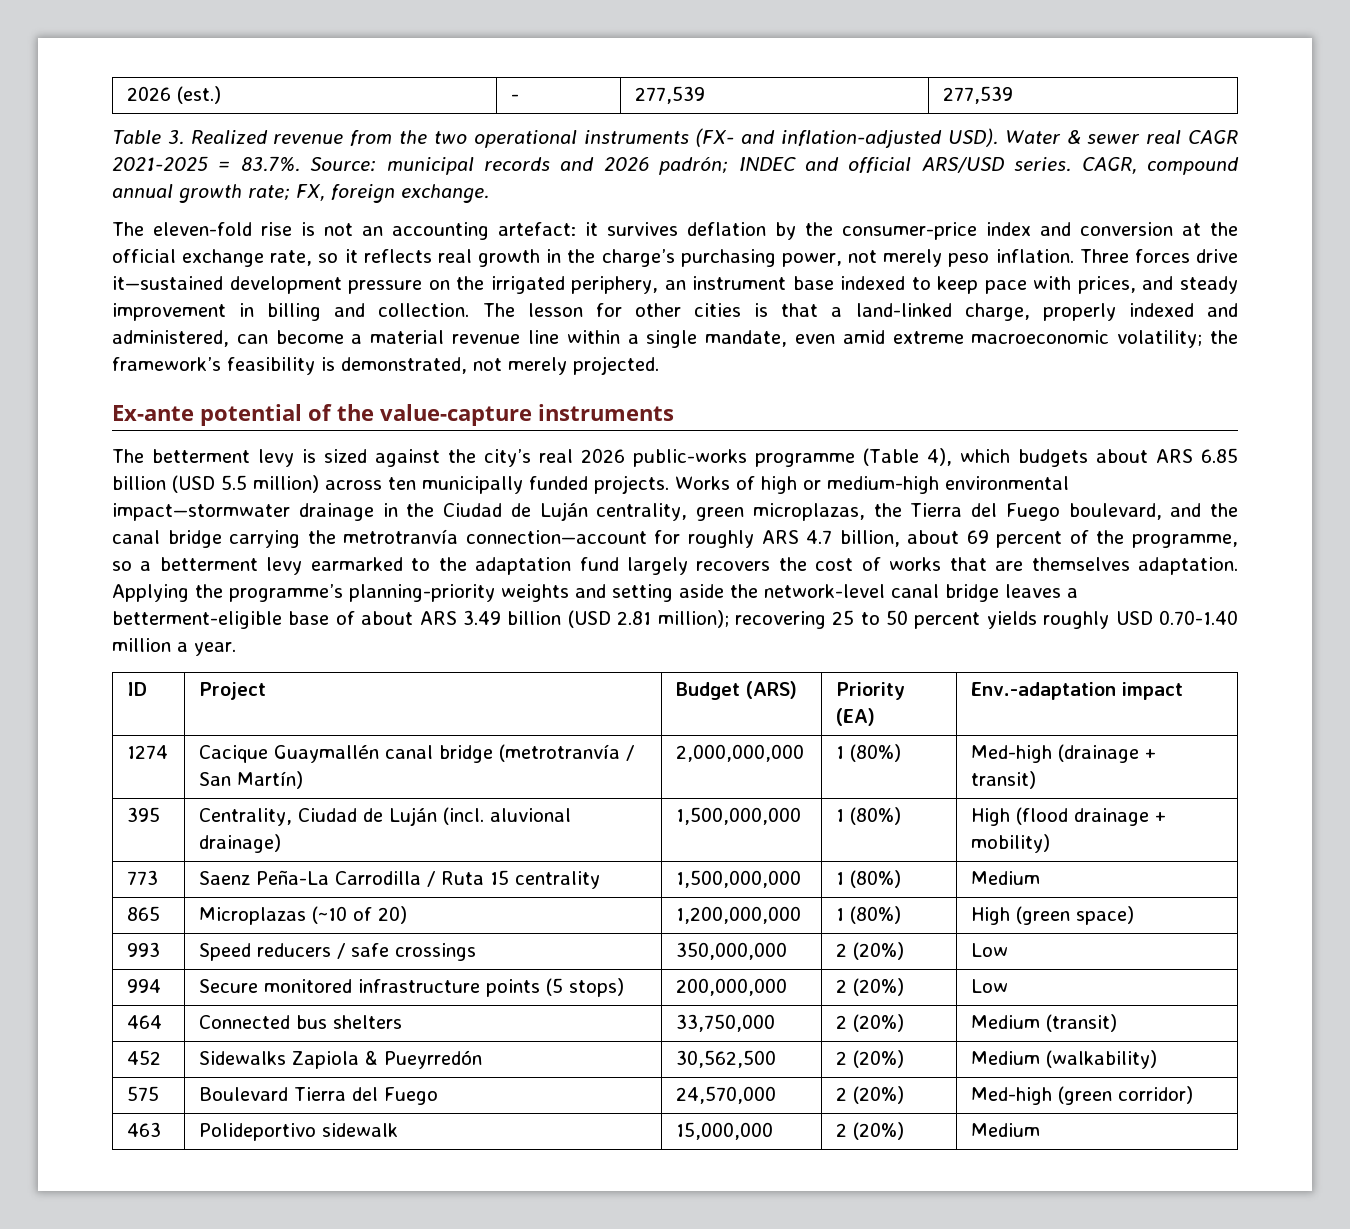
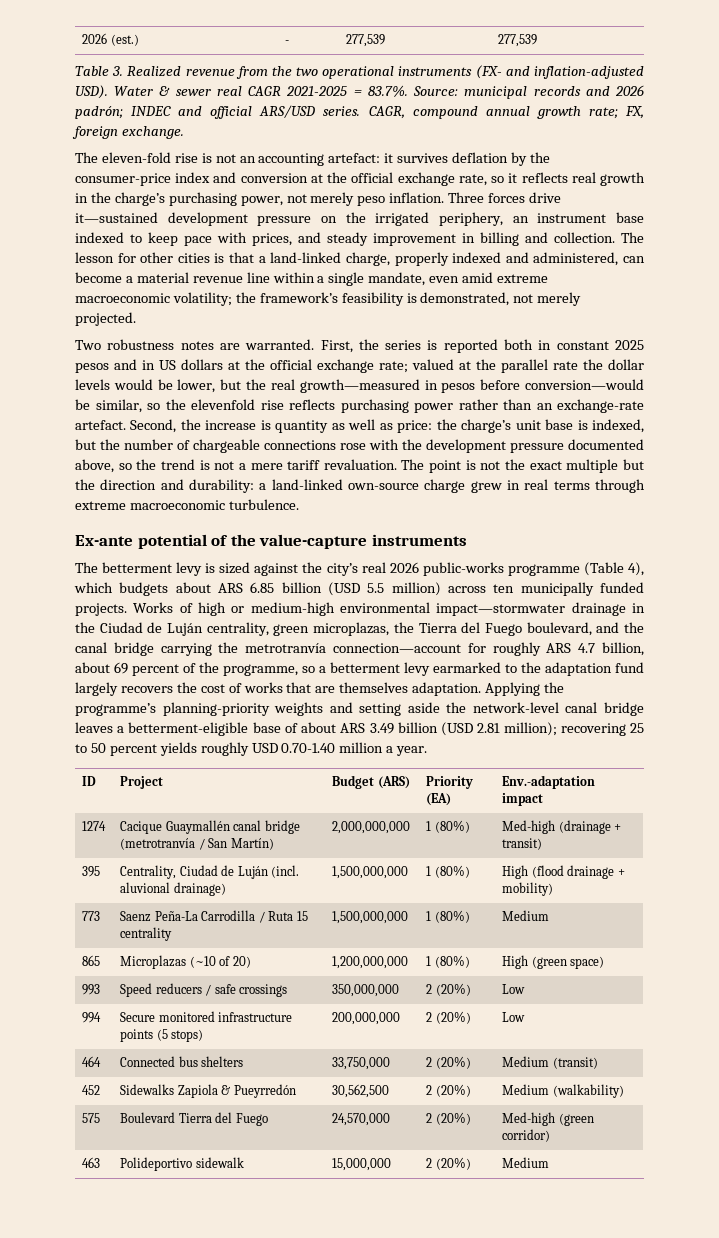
(659, 365) none -> [75,339,645,353] [75,359,644,373] [75,379,644,393] [75,399,644,413] [75,419,644,433] [75,439,644,453] [75,459,644,473] [75,479,645,493] [75,499,299,510] // Two robustness notes are warranted. First, the series is reported both in constant 2025 pesos and in US dollars at the official exchange rate; valued at the parallel rate the dollar levels would be lower, but the real growth—measured in pesos before conversion—would be similar, so the elevenfold rise reflects purchasing power rather than an exchange-rate artefact. Second, the increase is quantity as well as price: the charge’s unit base is indexed, but the number of chargeable connections rose with the development pressure documented above, so the trend is not a mere tariff revaluation. The point is not the exact multiple but the direction and durability: a land-linked own-source charge grew in real terms through extreme macroeconomic turbulence.

